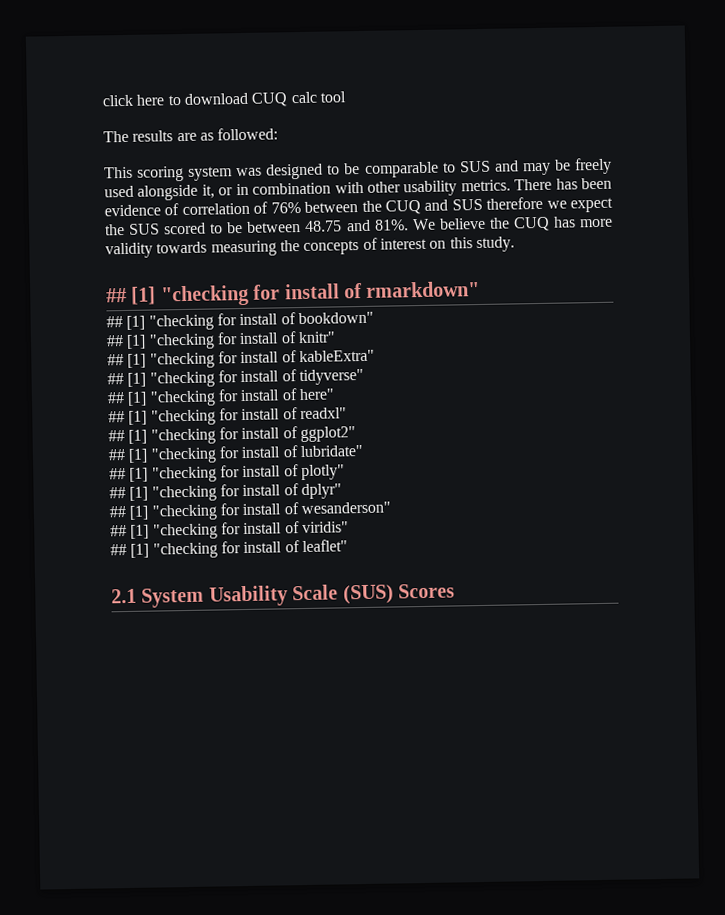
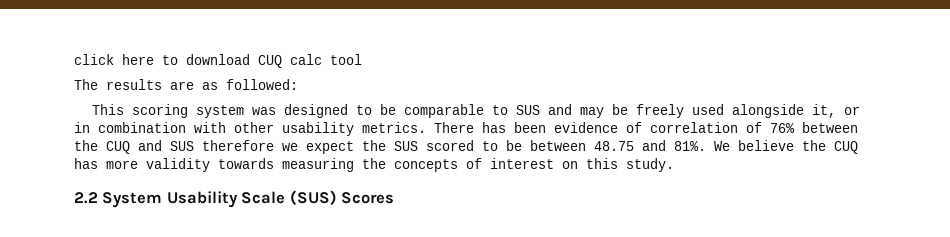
[106,280,481,307] [106,311,374,331] [106,331,336,350] [107,349,375,369] [107,368,364,388] [107,388,335,407] [108,407,347,426] [108,426,356,445] [108,444,363,464] [109,464,345,483] [109,483,342,502] [109,501,391,521] [110,521,349,540] [110,539,348,559] [111,588,137,604] ## [1] "checking for install of rmarkdown" // ## [1] "checking for install of bookdown" // ## [1] "checking for install of knitr" // ## [1] "checking for install of kableExtra" // ## [1] "checking for install of tidyverse" // ## [1] "checking for install of here" // ## [1] "checking for install of readxl" // ## [1] "checking for install of ggplot2" // ## [1] "checking for install of lubridate" // ## [1] "checking for install of plotly" // ## [1] "checking for install of dplyr" // ## [1] "checking for install of wesanderson" // ## [1] "checking for install of viridis" // ## [1] "checking for install of leaflet" // 2.1 -> [74,192,98,204] 2.2

